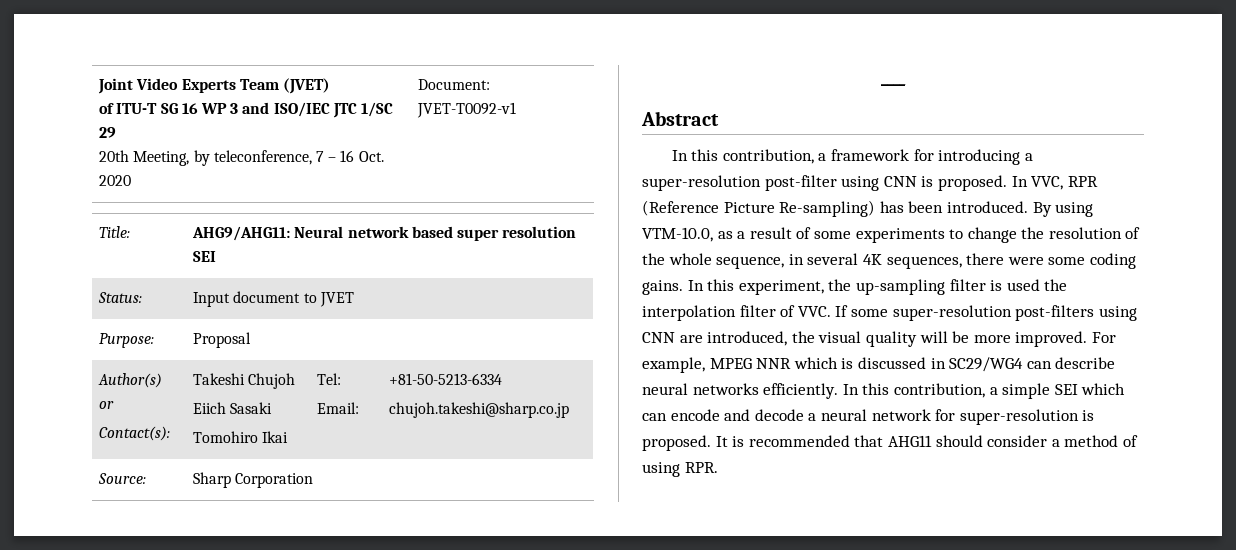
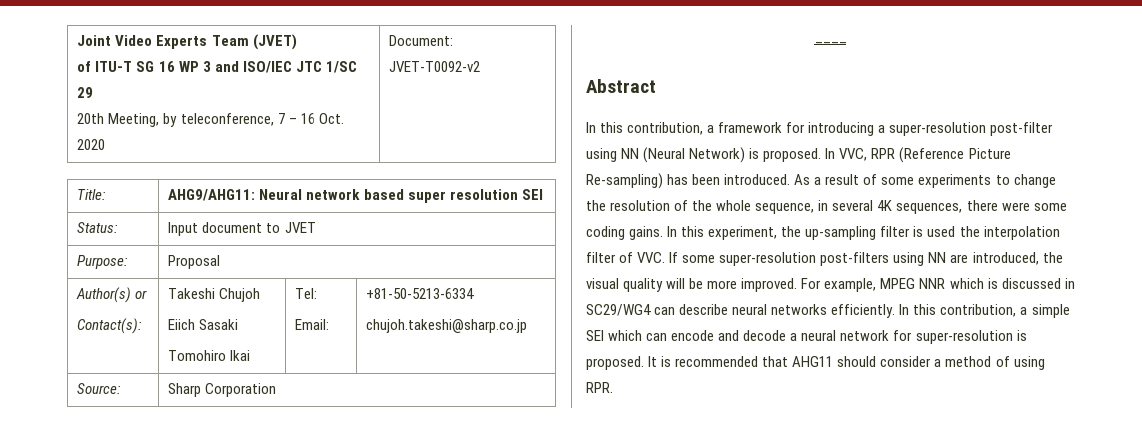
[417,102,517,118] JVET-T0092-v1 -> [389,61,481,72] JVET-T0092-v2
[883,176,917,187] CNN -> [621,147,746,163] NN (Neural Network)
[1032,202,1094,217] [642,227,733,242] By using VTM-10.0, as -> [794,174,811,185] As
[642,332,675,343] CNN -> [928,252,947,263] NN

